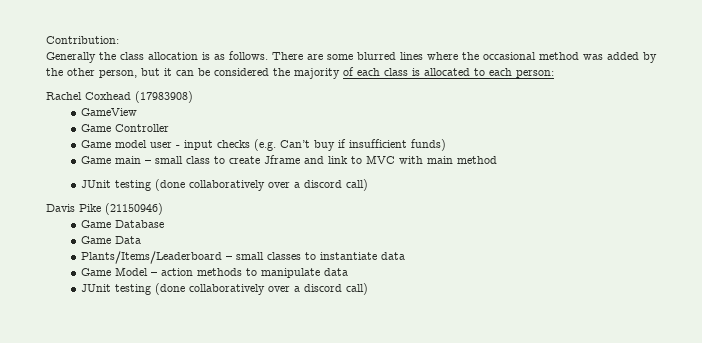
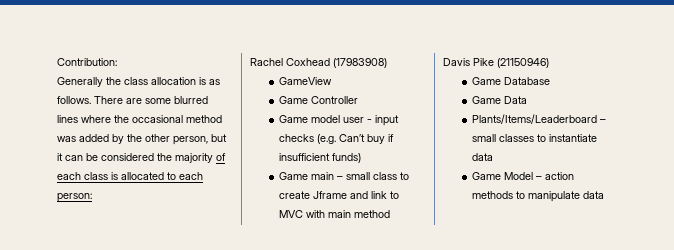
[81,179,369,191] // JUnit testing (done collaboratively over a discord call) -> (390, 214) none
[81,283,369,295] // JUnit testing (done collaboratively over a discord call) -> (604, 195) none

